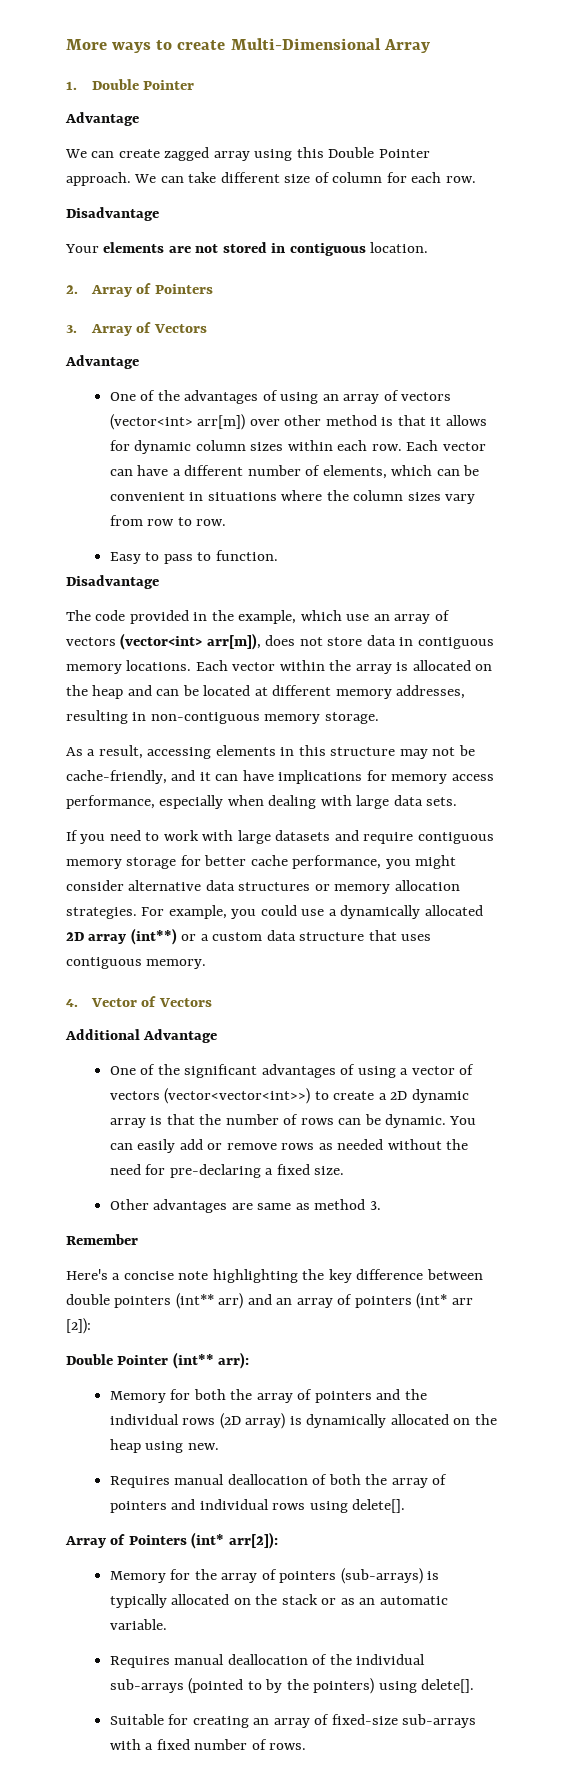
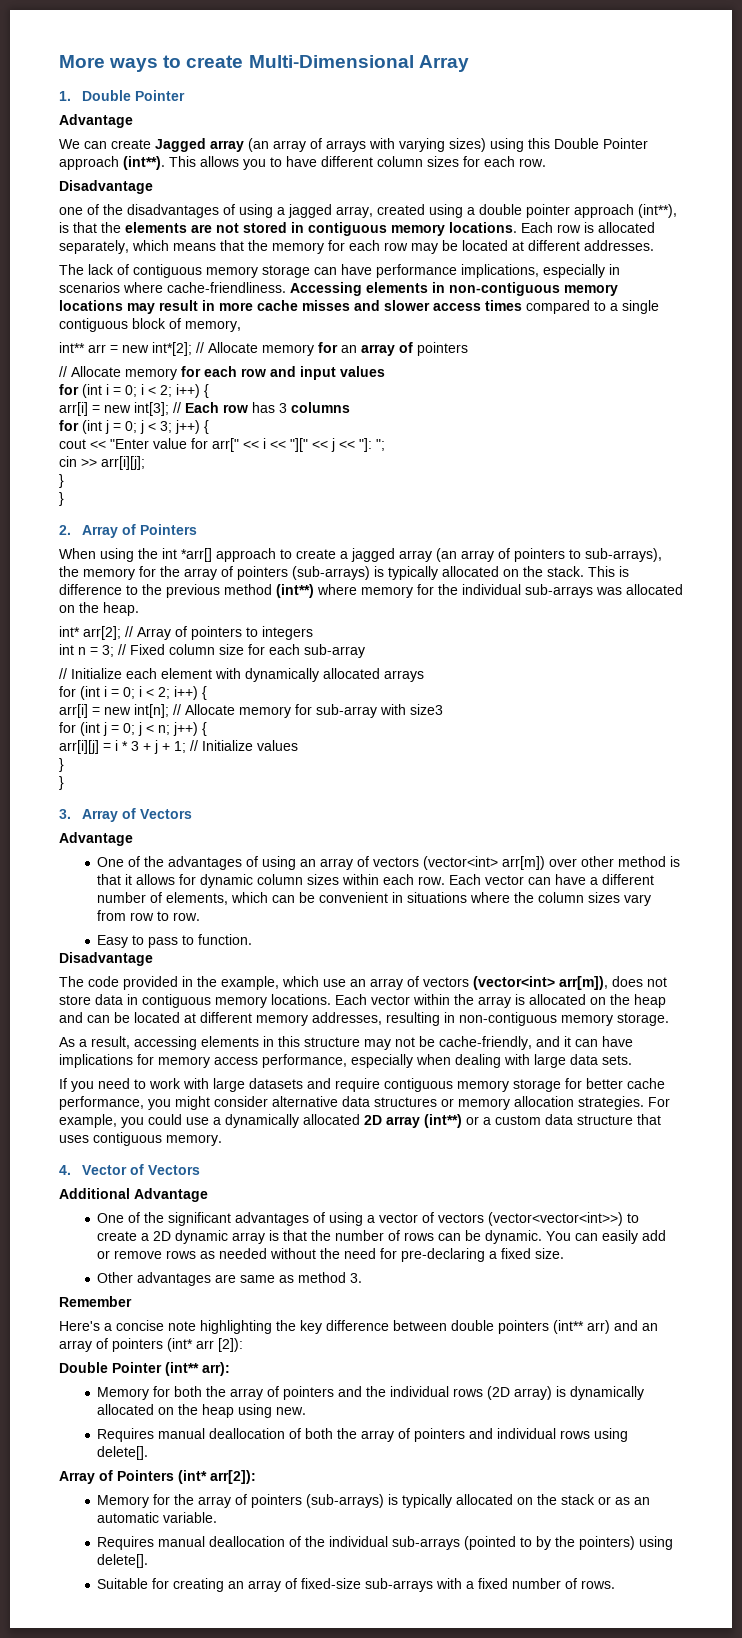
[164,147,430,161] [66,172,476,186] [66,207,159,221] [65,244,99,253] zagged array using this Double Pointer approach. We can take different size of column for each row. // Disadvantage // Your -> [155,138,648,152] [59,156,546,170] [59,180,153,194] [59,204,677,218] [59,222,121,233] Jagged array (an array of arrays with varying sizes) using this Double Pointer approach (int**). This allows you to have different column sizes for each row. // Disadvantage // one of the disadvantages of using a jagged array, created using a double pointer approach (int**), is that the
[370,242,429,253] [66,283,213,297] location. // 2. Array of Pointers -> [391,222,655,236] [59,240,654,254] [59,264,620,278] [59,282,618,296] [59,300,659,314] [59,318,241,332] [59,342,468,356] [59,366,385,380] [59,384,209,398] [59,402,350,416] [59,420,209,434] [59,438,385,452] [59,456,145,470] [59,474,64,488] [59,492,64,506] [59,524,198,538] [59,548,662,562] [59,566,629,580] [59,584,683,598] [59,602,139,616] [59,626,313,640] [59,644,365,658] [59,668,424,682] [59,686,207,700] [59,704,443,718] [59,722,207,736] [59,740,298,754] [59,758,64,772] [59,776,64,790] memory locations. Each row is allocated separately, which means that the memory for each row may be located at different addresses. // The lack of contiguous memory storage can have performance implications, especially in scenarios where cache-friendliness. Accessing elements in non-contiguous memory locations may result in more cache misses and slower access times compared to a single contiguous block of memory, // int** arr = new int*[2]; // Allocate memory for an array of pointers // // Allocate memory for each row and input values // for (int i = 0; i < 2; i++) { // arr[i] = new int[3]; // Each row has 3 columns // for (int j = 0; j < 3; j++) { // cout << "Enter value for arr[" << i << "][" << j << "]: "; // cin >> arr[i][j]; // } // } // 2. Array of Pointers // When using the int *arr[] approach to create a jagged array (an array of pointers to sub-arrays), the memory for the array of pointers (sub-arrays) is typically allocated on the stack. This is difference to the previous method (int**) where memory for the individual sub-arrays was allocated on the heap. // int* arr[2]; // Array of pointers to integers // int n = 3; // Fixed column size for each sub-array // // Initialize each element with dynamically allocated arrays // for (int i = 0; i < 2; i++) { // arr[i] = new int[n]; // Allocate memory for sub-array with size3 // for (int j = 0; j < n; j++) { // arr[i][j] = i * 3 + j + 1; // Initialize values // } // }

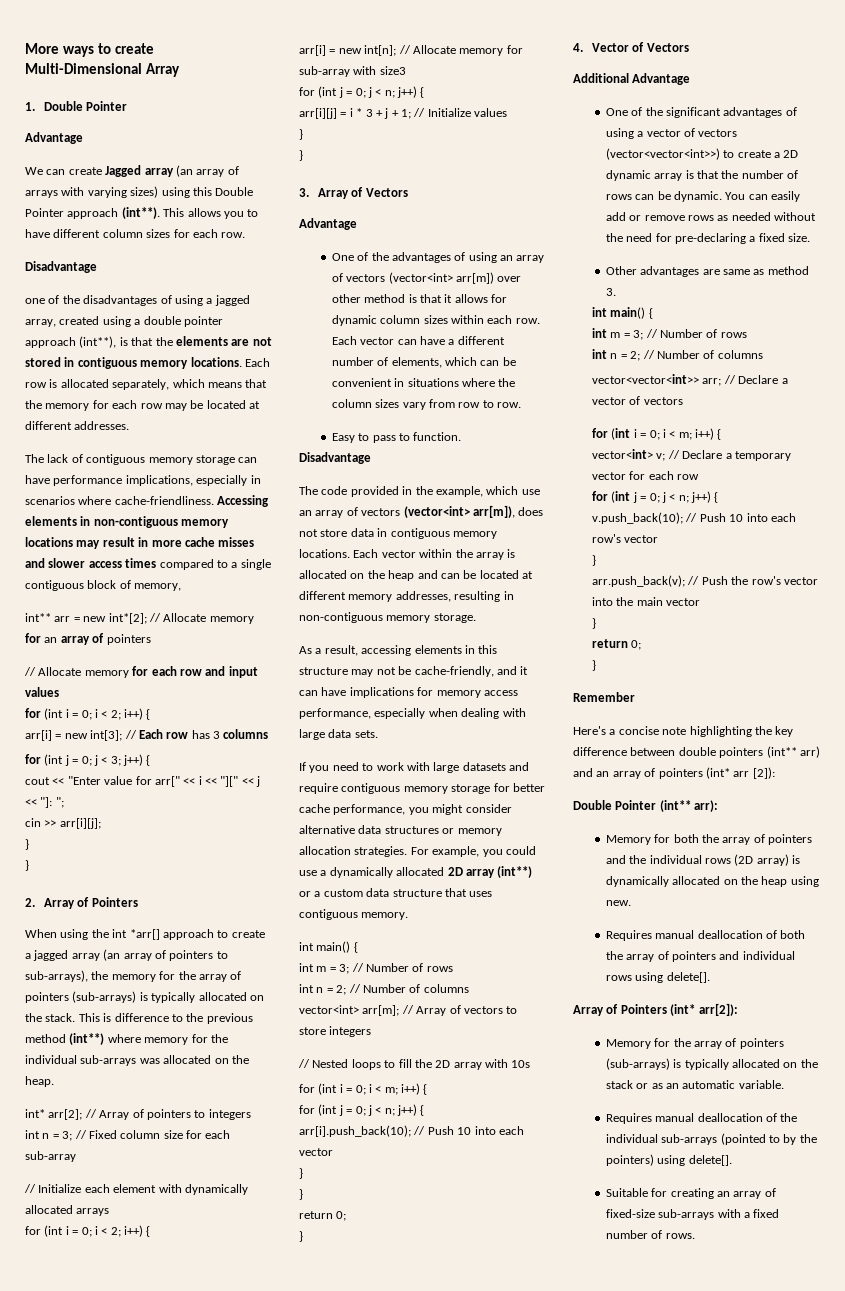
(222, 1140) none -> [299,941,358,953] [299,963,453,974] [299,984,469,995] [299,1005,518,1016] [299,1026,372,1037] [298,1059,531,1070] [299,1083,428,1095] [299,1104,425,1116] [299,1125,524,1137] [299,1148,333,1156] [299,1168,303,1179] [299,1189,303,1200] [299,1211,347,1221] [299,1231,303,1242] // int main() { // int m = 3; // Number of rows // int n = 2; // Number of columns // vector<int> arr[m]; // Array of vectors to store integers // // Nested loops to fill the 2D array with 10s // for (int i = 0; i < m; i++) { // for (int j = 0; j < n; j++) { // arr[i].push_back(10); // Push 10 into each vector // } // } // return 0; // }
(363, 1278) none -> [592,307,653,319] [592,328,747,340] [592,349,763,361] [592,374,788,386] [592,396,683,405] [592,428,722,440] [592,449,791,461] [592,471,700,480] [592,491,719,503] [592,512,796,524] [592,534,659,543] [592,555,597,566] [592,575,818,587] [592,597,701,606] [592,618,597,629] [592,639,642,650] [592,660,597,671] // int main() { // int m = 3; // Number of rows // int n = 2; // Number of columns // vector<vector<int>> arr; // Declare a vector of vectors // for (int i = 0; i < m; i++) { // vector<int> v; // Declare a temporary vector for each row // for (int j = 0; j < n; j++) { // v.push_back(10); // Push 10 into each row's vector // } // arr.push_back(v); // Push the row's vector into the main vector // } // return 0; // }

